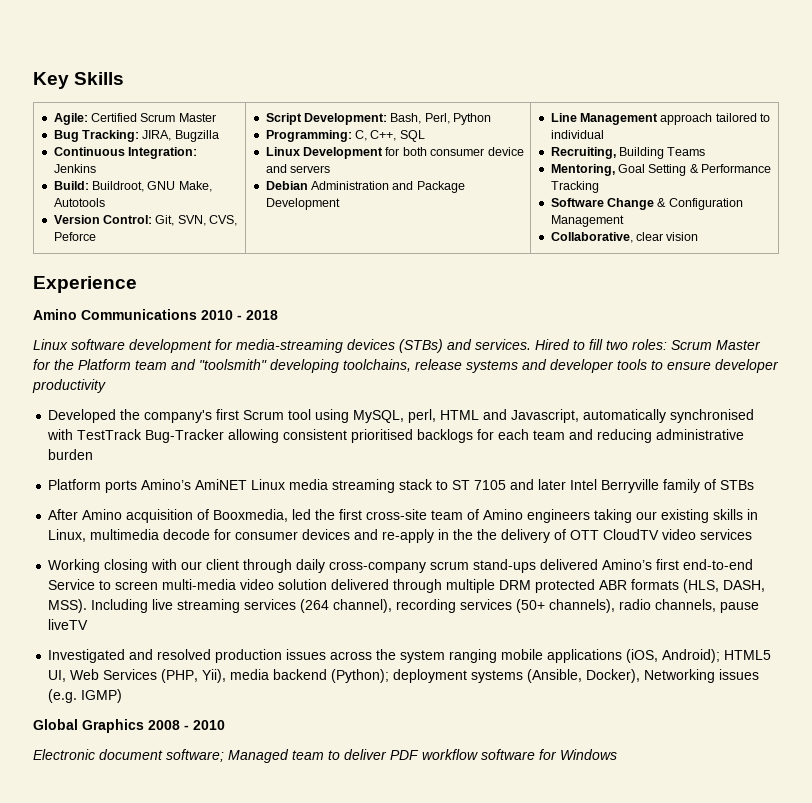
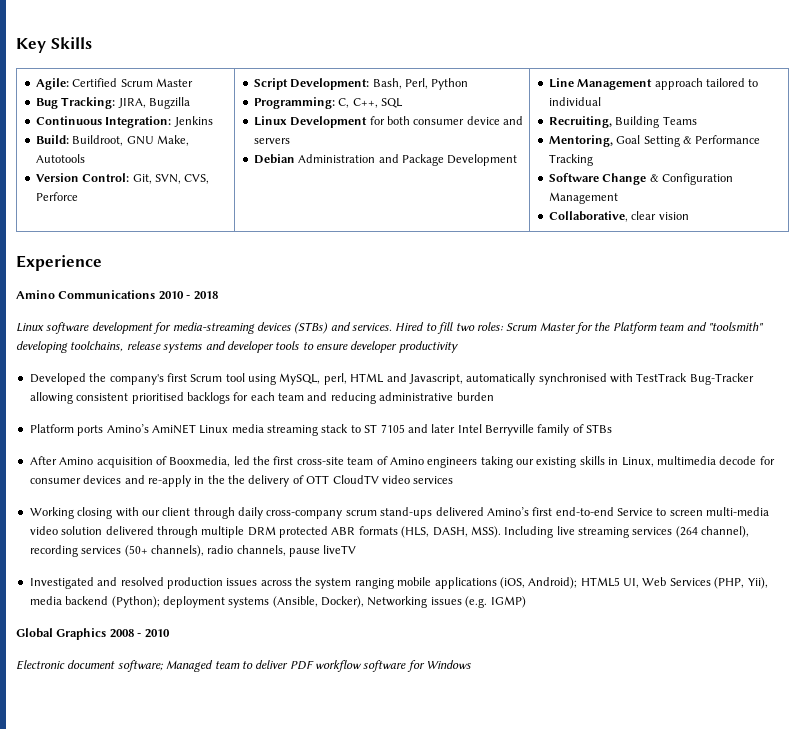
[53,232,96,241] Peforce -> [35,192,78,201] Perforce

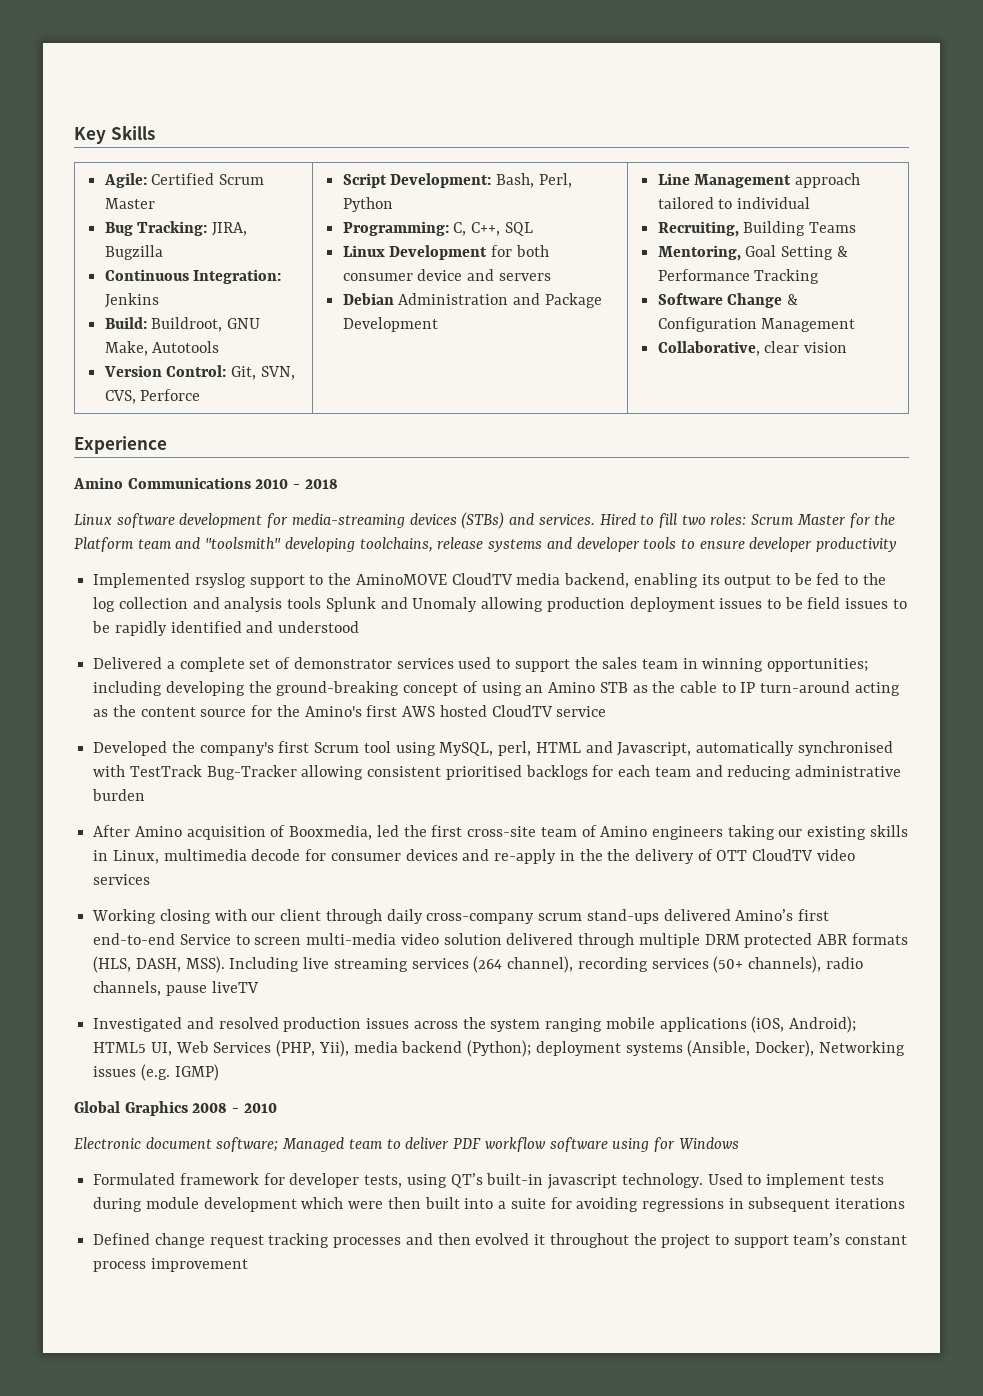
(458, 347) none -> [93,573,886,588] [93,597,907,612] [92,621,360,636] [93,657,869,672] [93,681,900,696] [93,705,607,717] // Implemented rsyslog support to the AminoMOVE CloudTV media backend, enabling its output to be fed to the log collection and analysis tools Splunk and Unomaly allowing production deployment issues to be field issues to be rapidly identified and understood // Delivered a complete set of demonstrator services used to support the sales team in winning opportunities; including developing the ground-breaking concept of using an Amino STB as the cable to IP turn-around acting as the content source for the Amino's first AWS hosted CloudTV service
[29,424,613,436] // Platform ports Amino’s AmiNET Linux media streaming stack to ST 7105 and later Intel Berryville family of STBs -> (146, 795) none
(407, 666) none -> [612,1138,650,1152] using
(472, 664) none -> [93,1173,884,1189] [93,1197,906,1212] [93,1233,908,1249] [93,1258,248,1272] // Formulated framework for developer tests, using QT’s built-in javascript technology. Used to implement tests during module development which were then built into a suite for avoiding regressions in subsequent iterations // Defined change request tracking processes and then evolved it throughout the project to support team’s constant process improvement

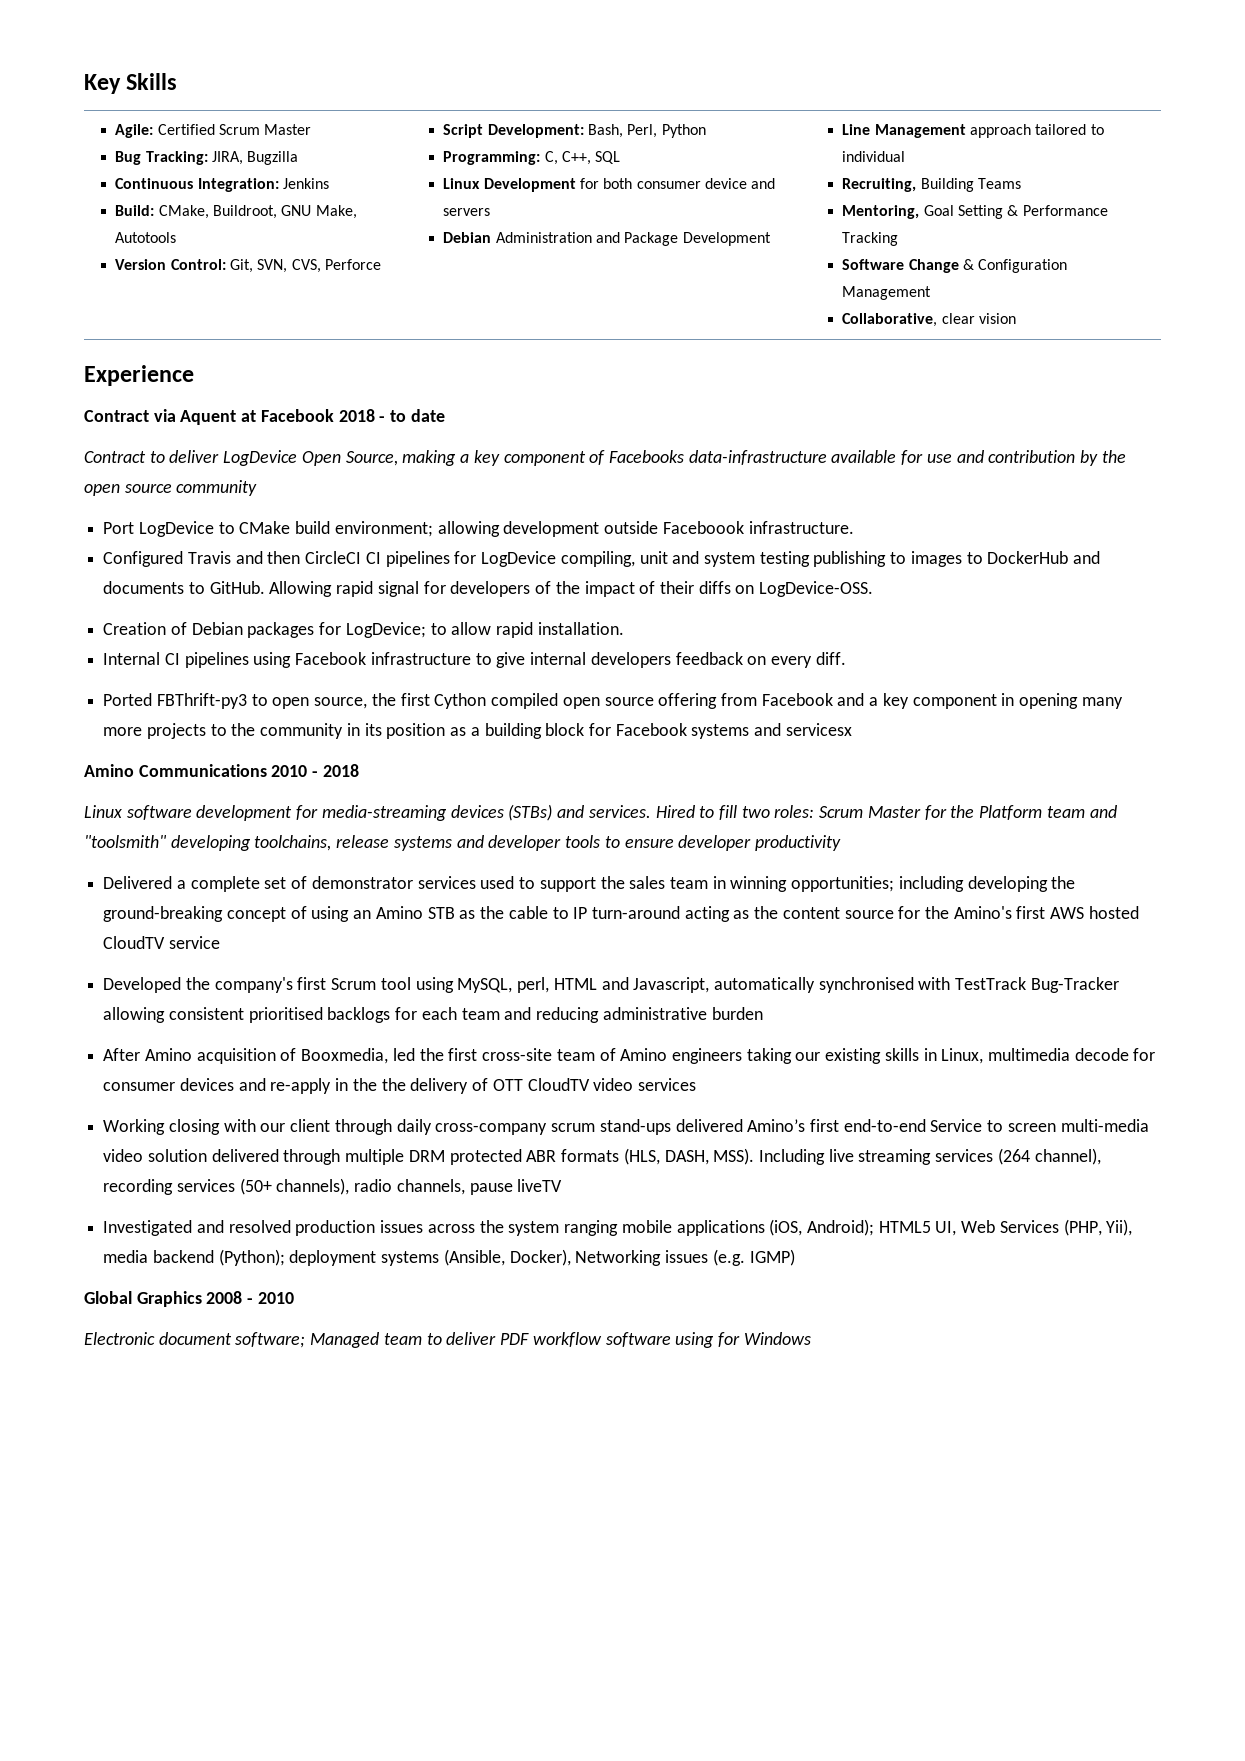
(147, 323) none -> [158,205,209,219] CMake,
(167, 445) none -> [84,409,445,425] [84,450,1126,466] [84,480,258,496] [103,521,854,537] [103,551,1101,567] [103,581,874,597] [103,622,624,638] [103,652,846,668] [103,693,1123,709] [103,723,852,739] // Contract via Aquent at Facebook 2018 - to date // Contract to deliver LogDevice Open Source, making a key component of Facebooks data-infrastructure available for use and contribution by the open source community // Port LogDevice to CMake build environment; allowing development outside Faceboook infrastructure. // Configured Travis and then CircleCI CI pipelines for LogDevice compiling, unit and system testing publishing to images to DockerHub and documents to GitHub. Allowing rapid signal for developers of the impact of their diffs on LogDevice-OSS. // Creation of Debian packages for LogDevice; to allow rapid installation. // Internal CI pipelines using Facebook infrastructure to give internal developers feedback on every diff. // Ported FBThrift-py3 to open source, the first Cython compiled open source offering from Facebook and a key component in opening many more projects to the community in its position as a building block for Facebook systems and servicesx
[93,573,886,588] [93,597,907,612] [92,621,360,636] // Implemented rsyslog support to the AminoMOVE CloudTV media backend, enabling its output to be fed to the log collection and analysis tools Splunk and Unomaly allowing production deployment issues to be field issues to be rapidly identified and understood -> (841, 843) none
[93,1173,884,1189] [93,1197,906,1212] [93,1233,908,1249] [93,1258,248,1272] // Formulated framework for developer tests, using QT’s built-in javascript technology. Used to implement tests during module development which were then built into a suite for avoiding regressions in subsequent iterations // Defined change request tracking processes and then evolved it throughout the project to support team’s constant process improvement -> (811, 1338) none

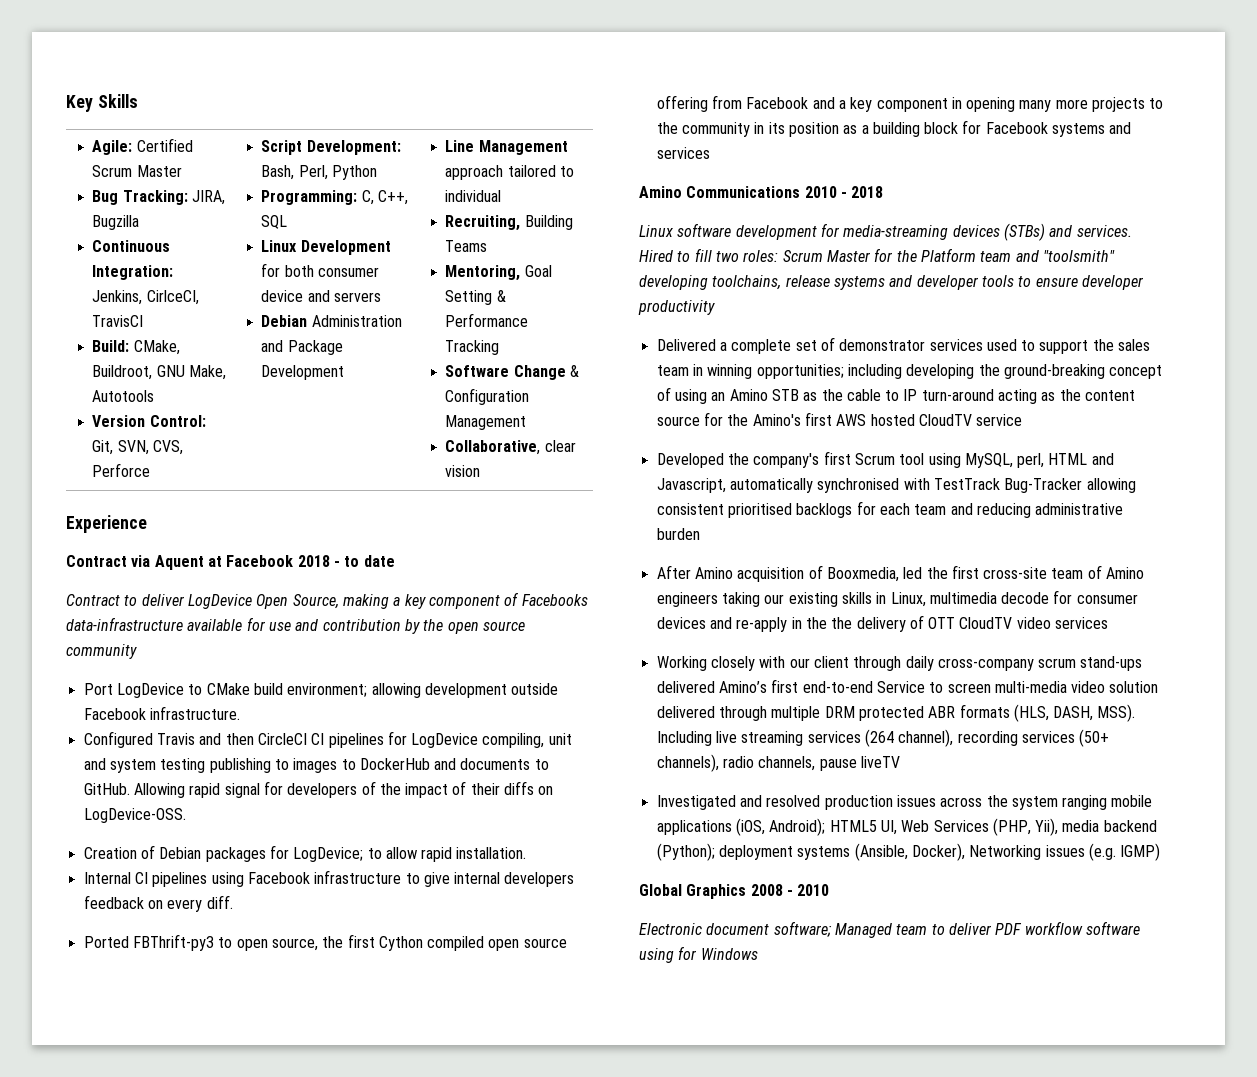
[282,178,329,189] Jenkins -> [92,290,199,305] [92,315,144,327] Jenkins, CirlceCI, TravisCI
[662,521,744,534] Faceboook -> [83,708,146,720] Facebook
[785,723,852,736] servicesx -> [656,147,710,159] services
[168,1119,220,1135] closing -> [710,656,755,671] closely

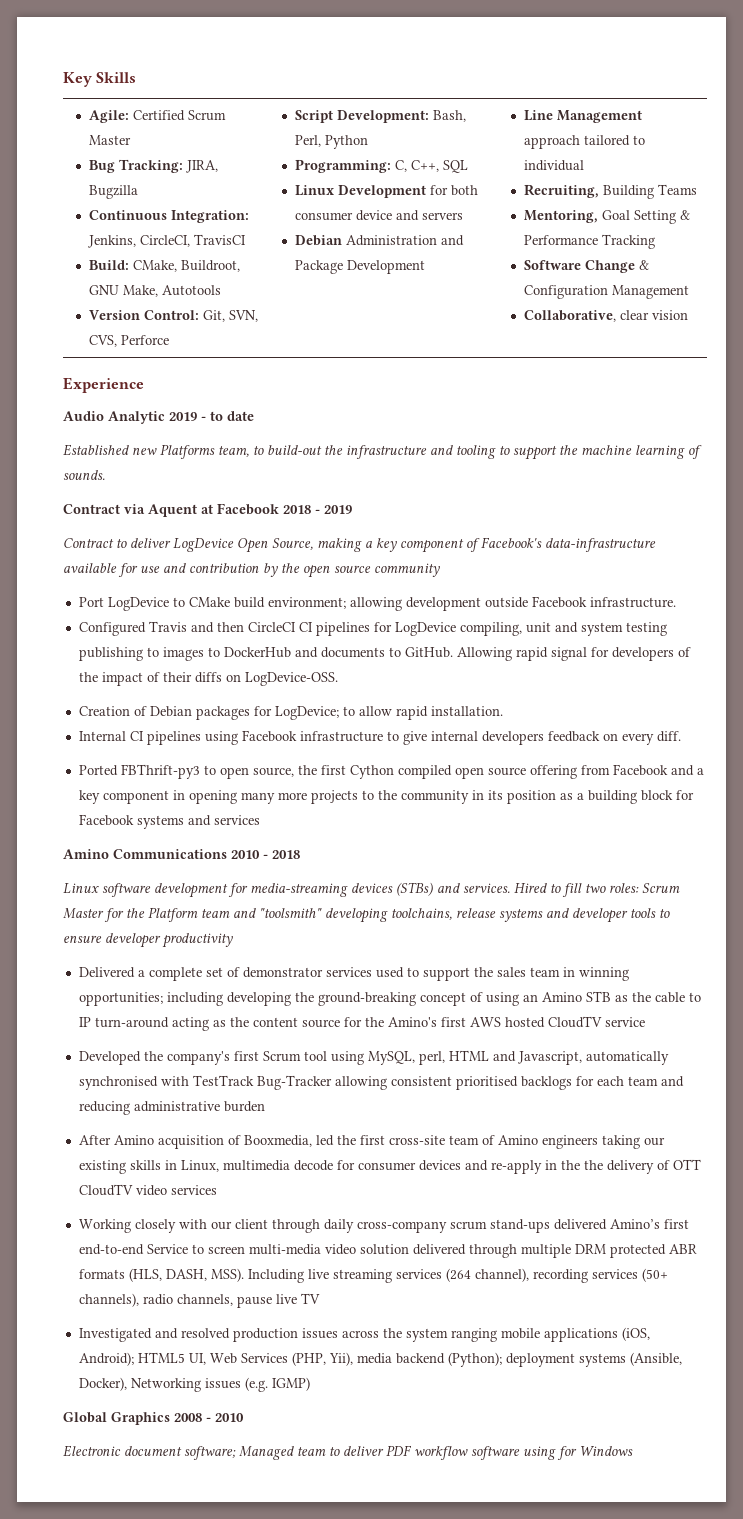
[146,290,199,305] CirlceCI, -> [139,235,190,247] CircleCI,
(147, 524) none -> [63,411,254,424] [63,444,702,460] [63,470,105,480] // Audio Analytic 2019 - to date // Established new Platforms team, to build-out the infrastructure and tooling to support the machine learning of sounds.
[344,555,395,567] to date -> [324,505,352,514] 2019
[521,594,588,606] Facebooks -> [481,537,542,548] Facebook's
[860,756,900,768] liveTV -> [275,1293,320,1304] live TV

